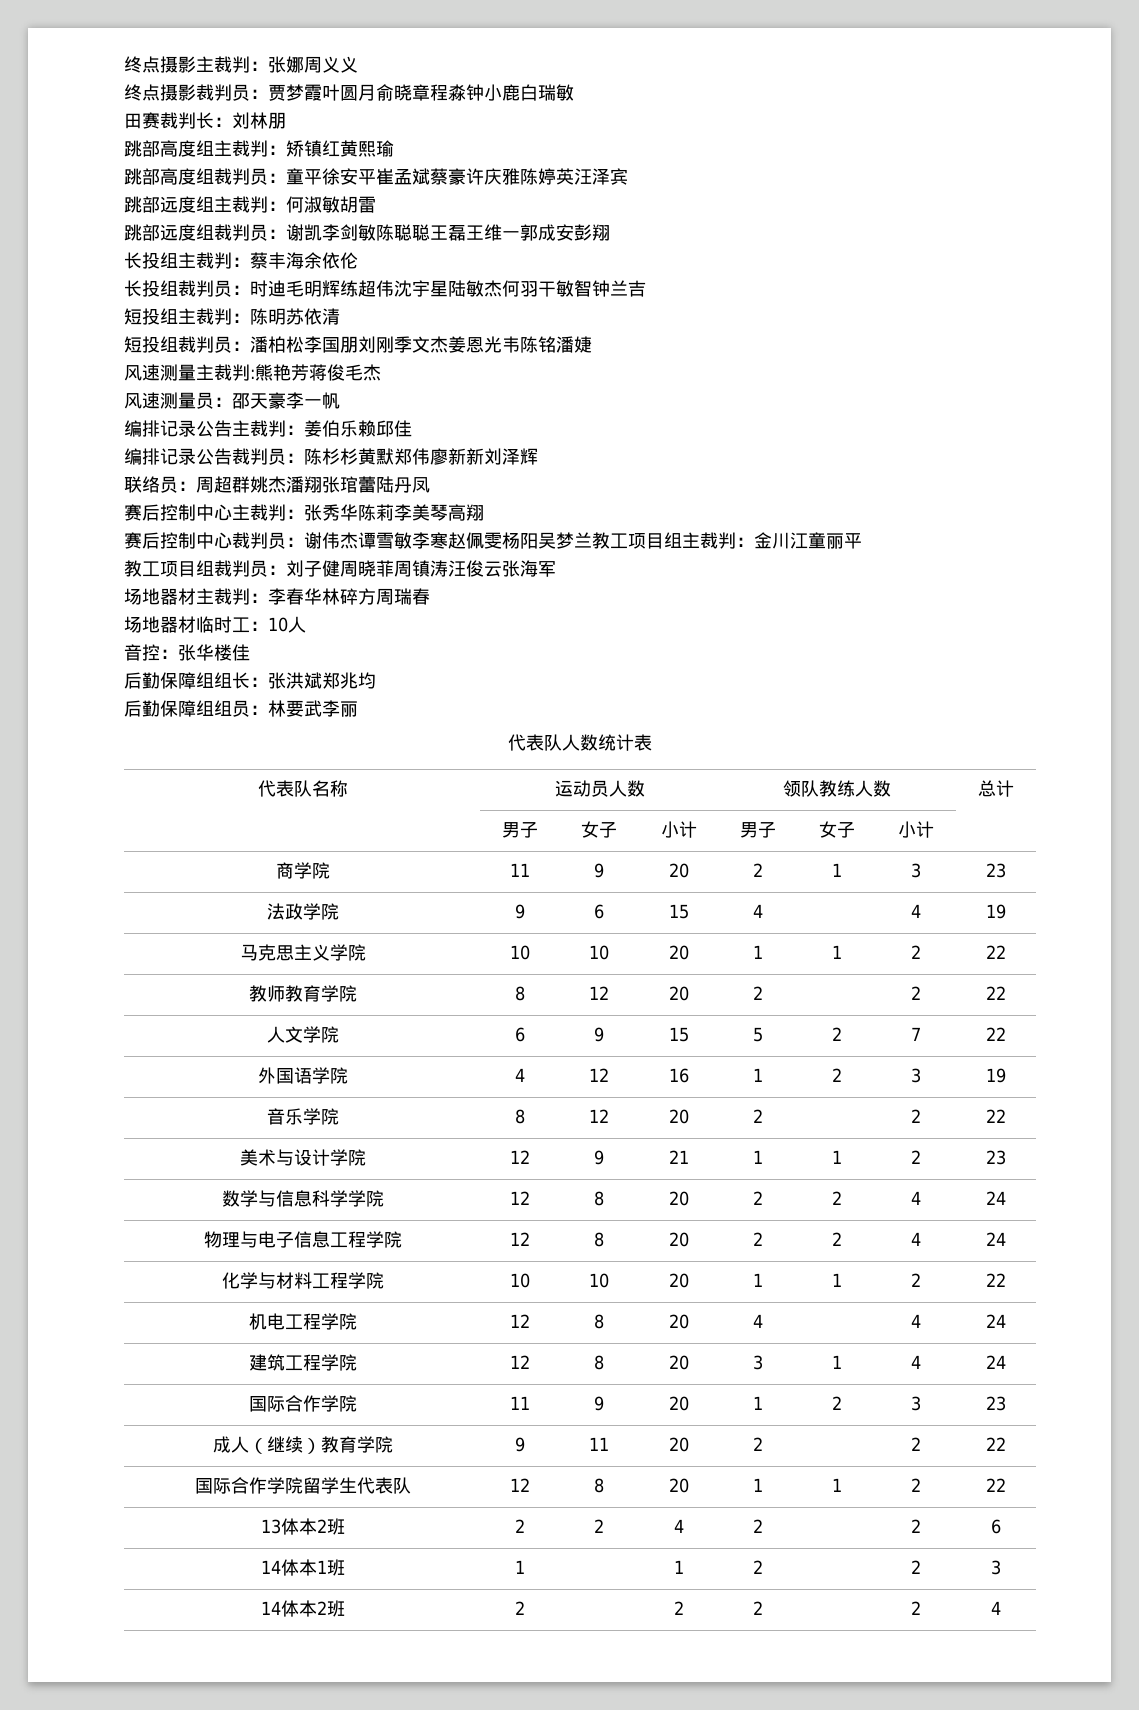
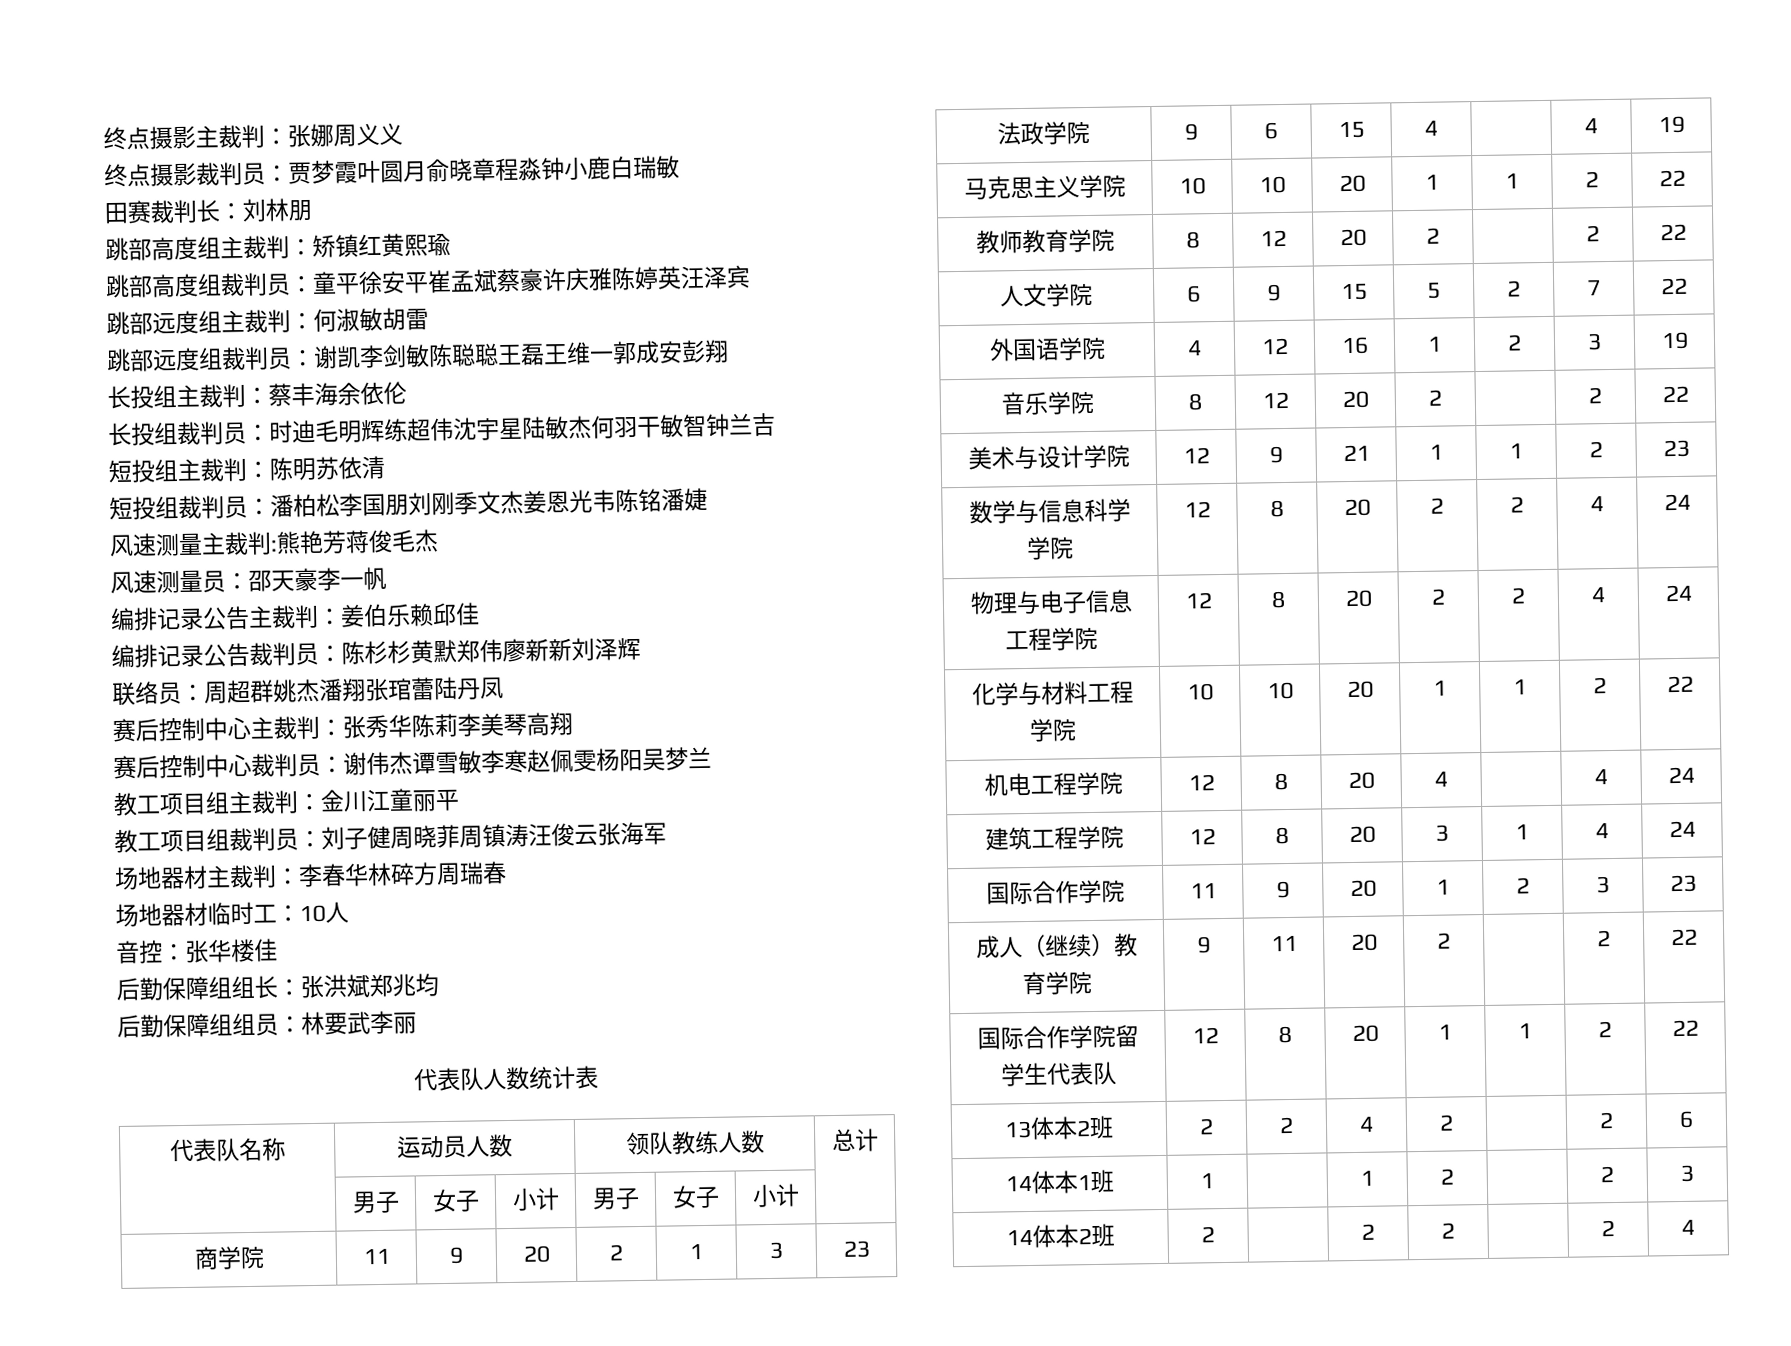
(592, 540) none -> (712, 757) //

